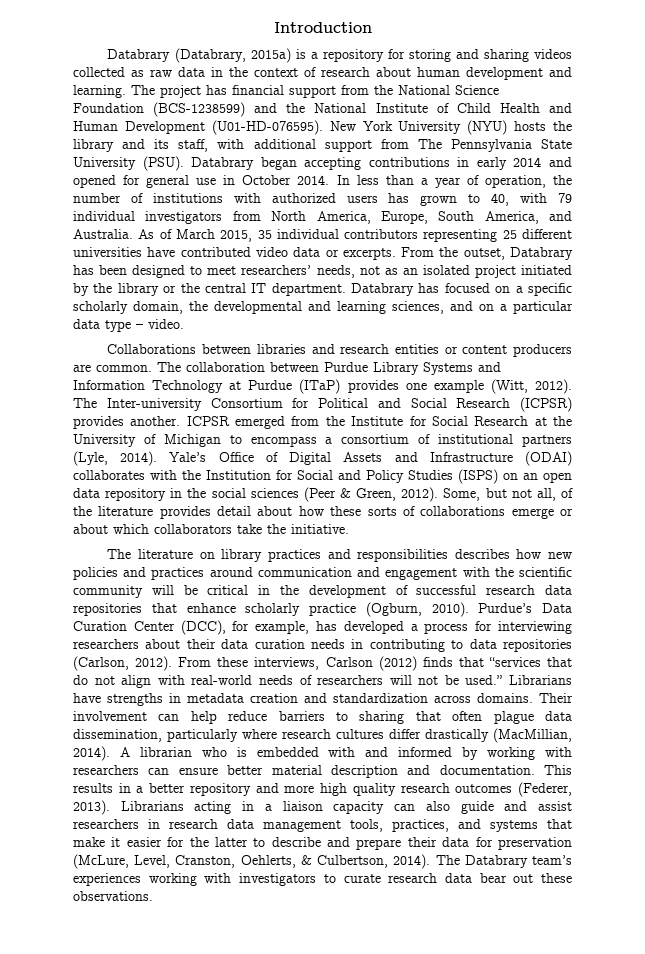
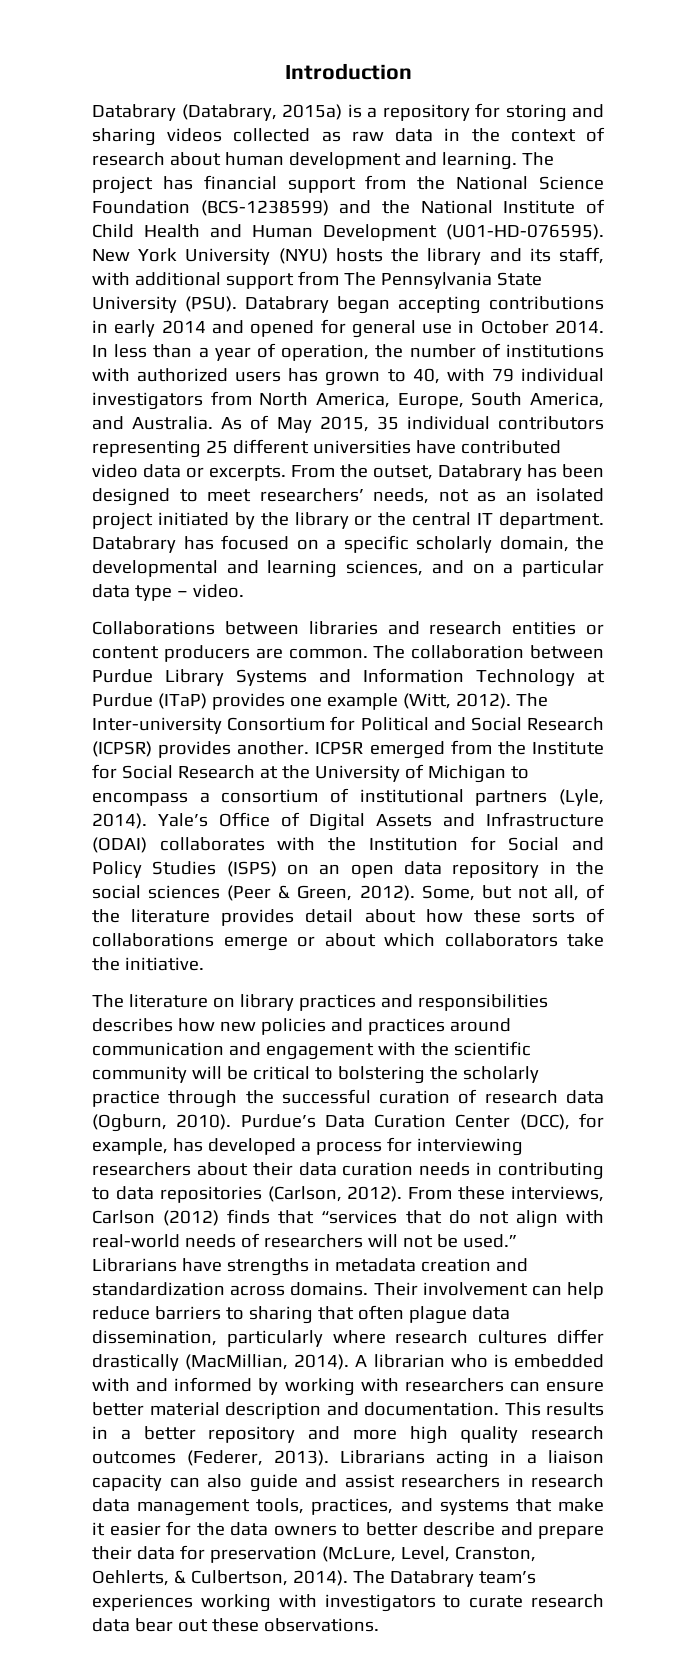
[175,229,215,239] March -> [276,417,312,433] May
[258,585,573,598] [73,603,356,616] in the development of successful research data repositories that enhance scholarly practice -> [314,1066,539,1084] [92,1089,604,1108] to bolstering the scholarly practice through the successful curation of research data
[214,837,266,847] latter to -> [230,1522,418,1536] data owners to better

